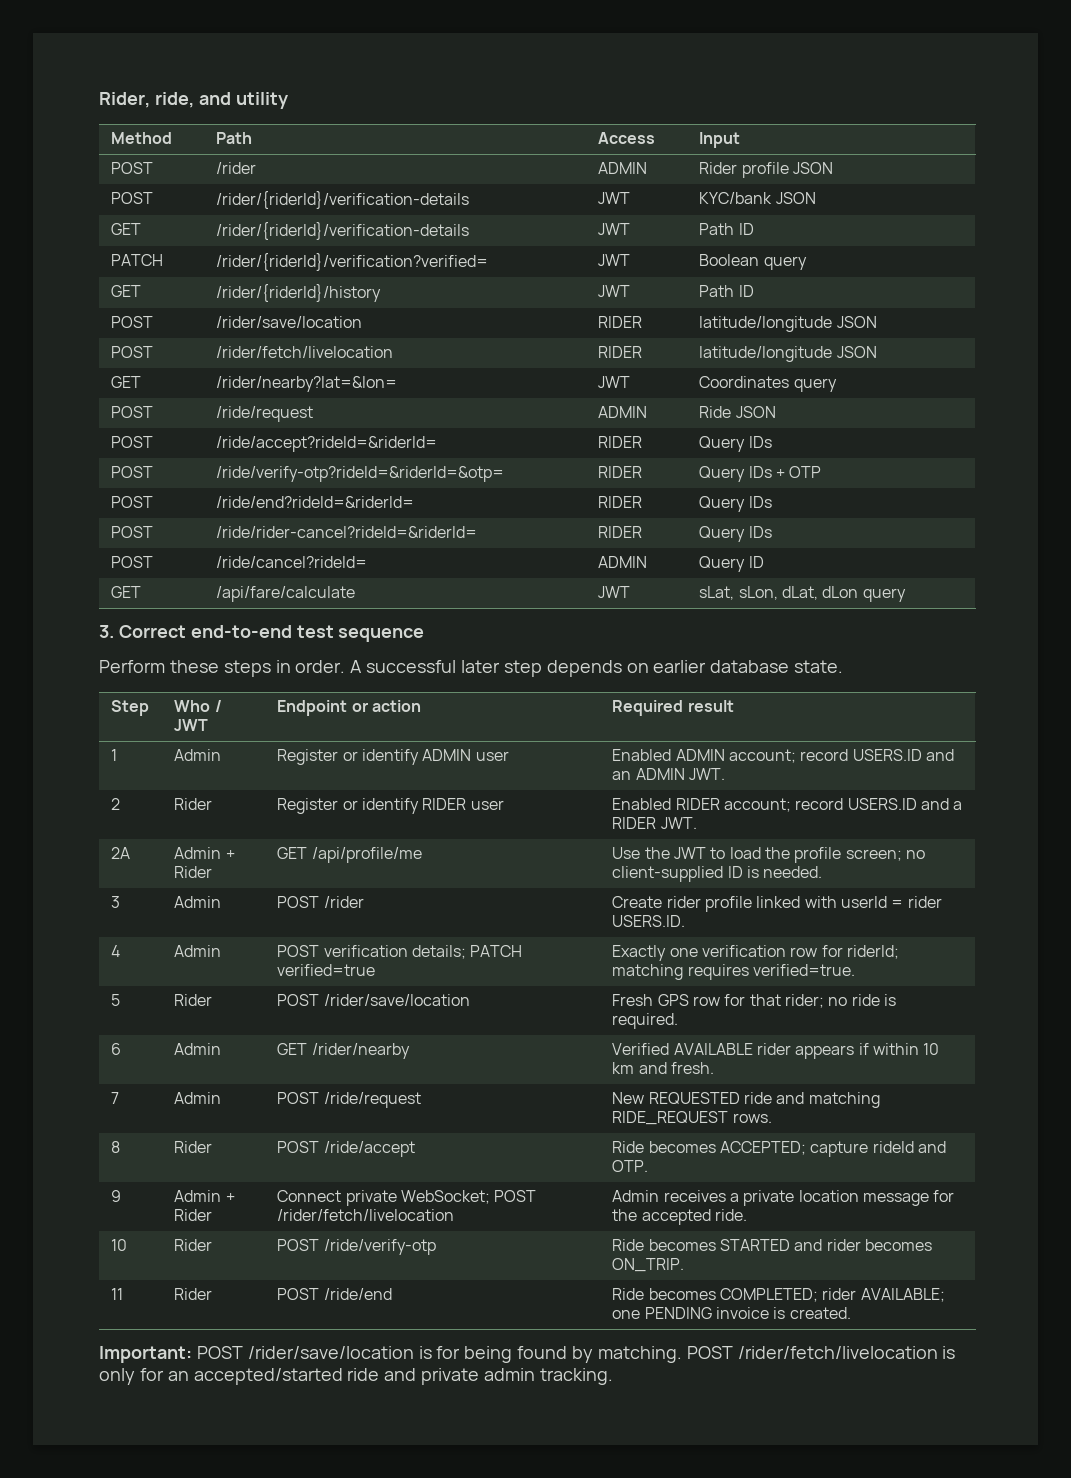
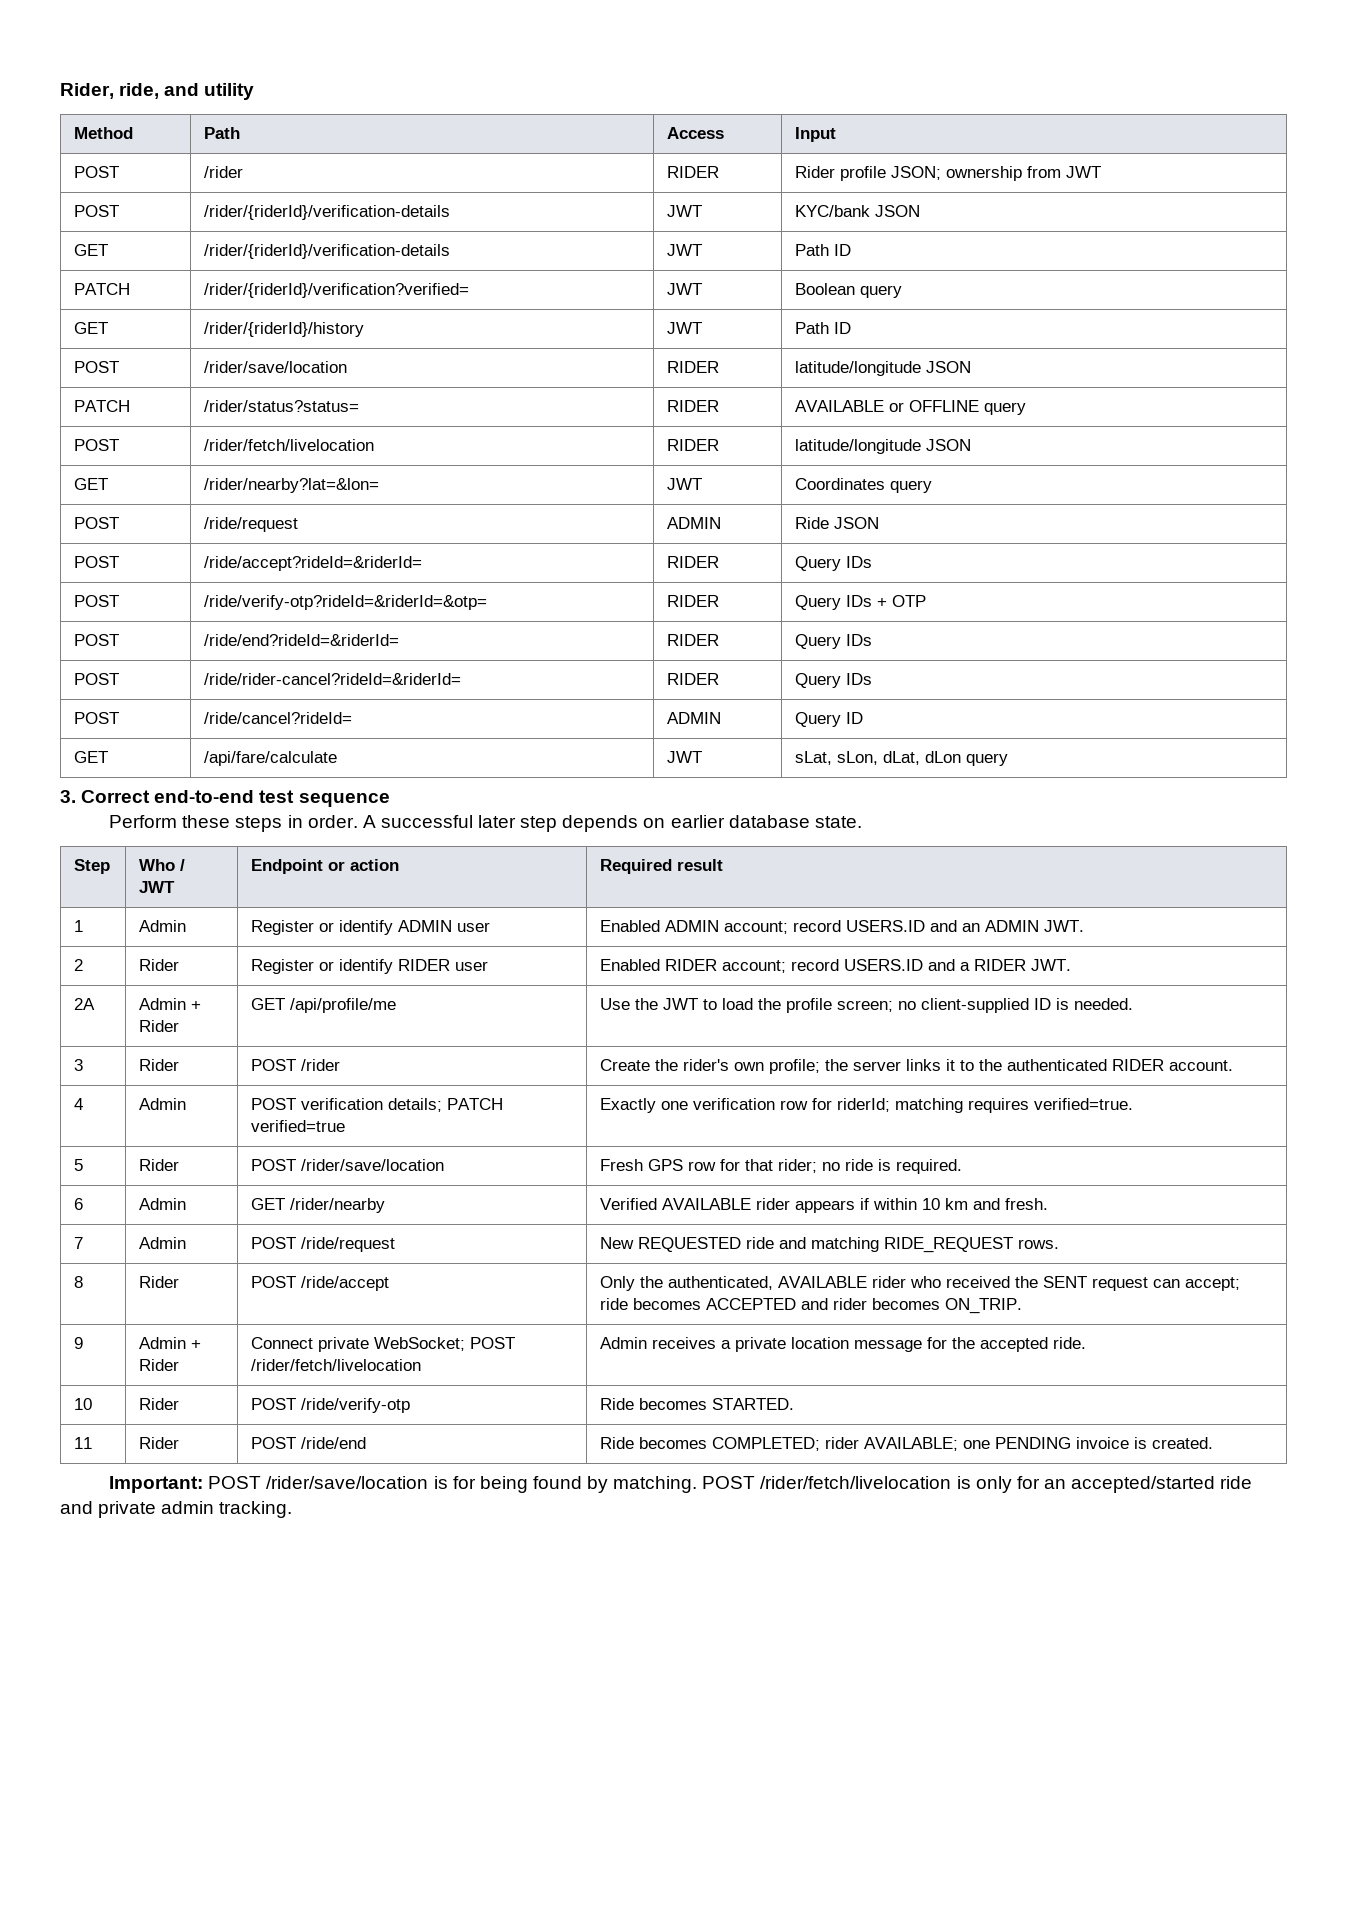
[598,162,648,174] ADMIN -> [667,166,720,178] RIDER
[793,162,834,174] JSON -> [891,166,1102,181] JSON; ownership from JWT
(877, 322) none -> [74,400,131,412] [204,400,360,412] [667,400,720,412] [795,400,1027,415] // PATCH | /rider/status?status= | RIDER | AVAILABLE or OFFLINE query
[174,896,222,908] Admin -> [139,1059,180,1071] Rider
[666,896,942,912] [612,915,686,927] rider profile linked with userId = rider USERS.ID. -> [655,1059,1234,1074] the rider's own profile; the server links it to the authenticated RIDER account.
[612,1141,946,1157] [612,1160,649,1172] Ride becomes ACCEPTED; capture rideId and OTP. -> [600,1276,1241,1291] [600,1298,1023,1314] Only the authenticated, AVAILABLE rider who received the SENT request can accept; ride becomes ACCEPTED and rider becomes ON_TRIP.
[720,1239,932,1251] [612,1258,685,1272] STARTED and rider becomes ON_TRIP. -> [712,1398,795,1410] STARTED.

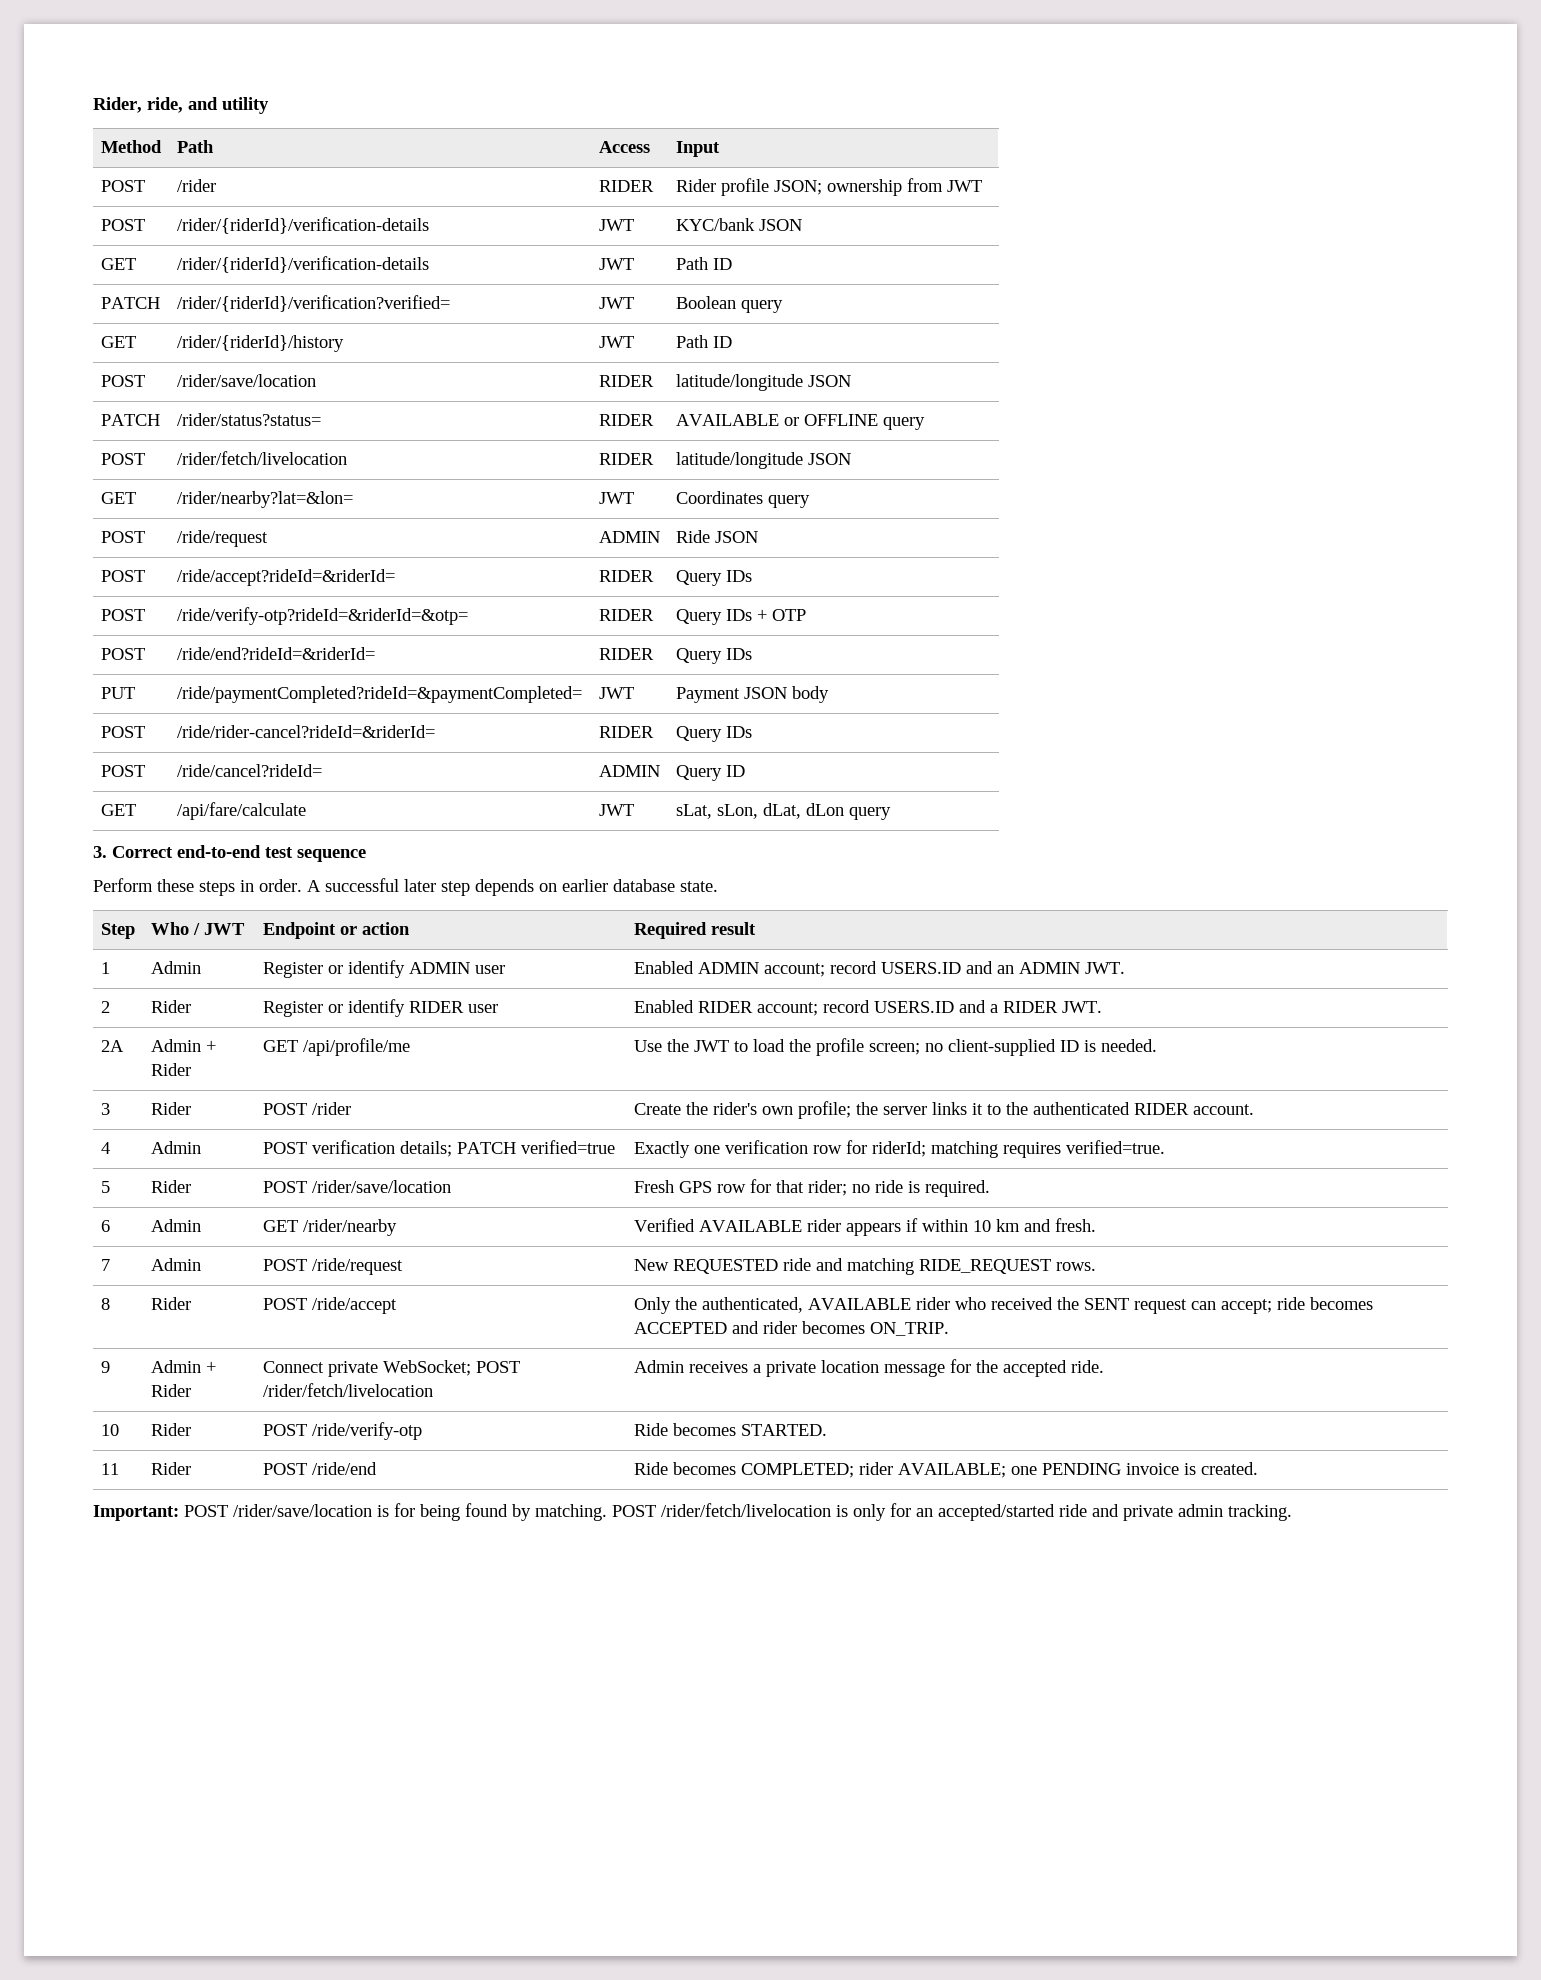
(873, 640) none -> [100,687,135,699] [176,686,582,703] [598,687,634,699] [675,686,829,703] // PUT | /ride/paymentCompleted?rideId=&paymentCompleted= | JWT | Payment JSON body

